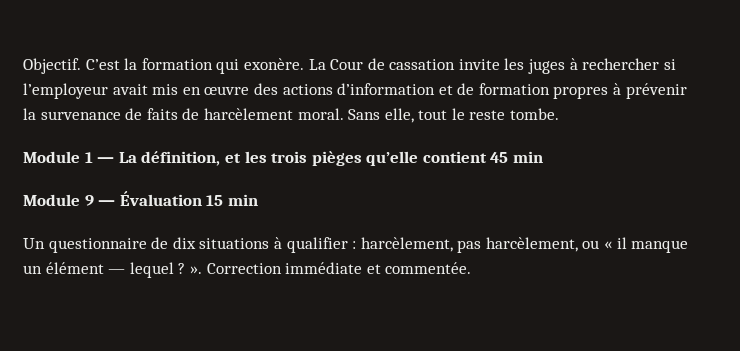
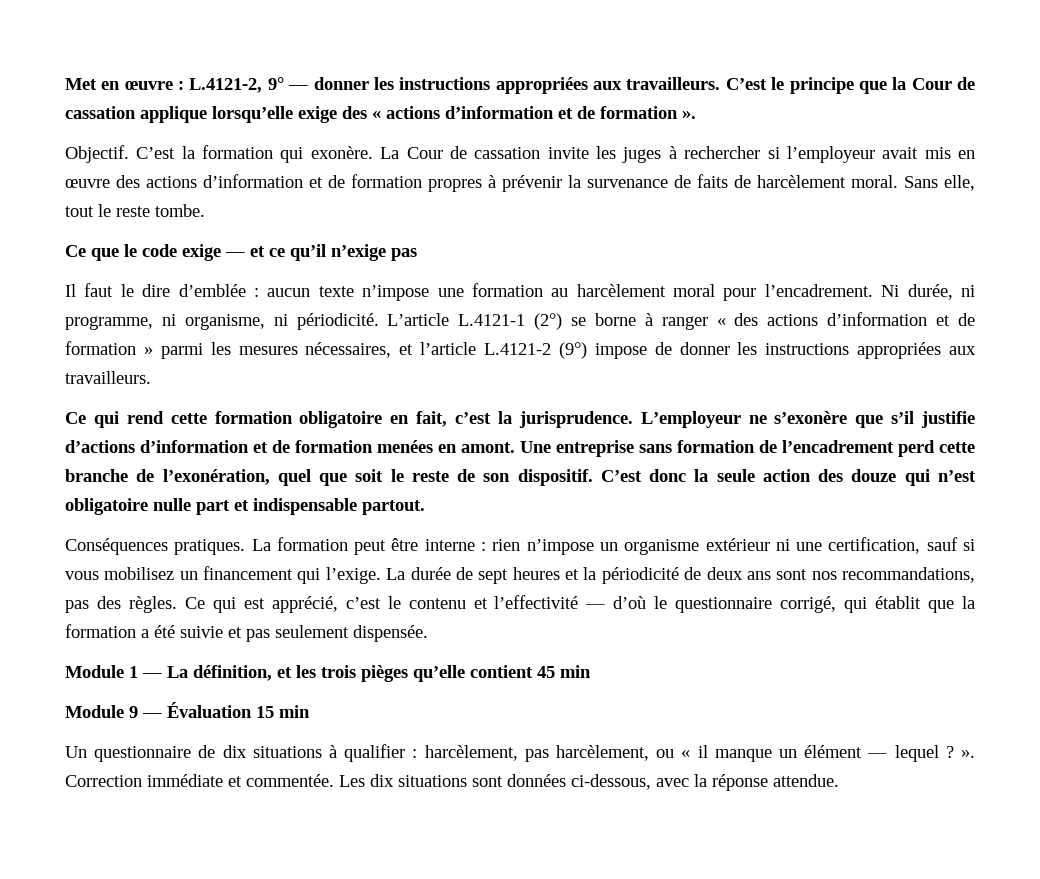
(23, 66) none -> [65,77,975,94] [65,106,696,123] Met en œuvre : L.4121-2, 9° — donner les instructions appropriées aux travailleurs. C’est le principe que la Cour de cassation applique lorsqu’elle exige des « actions d’information et de formation ». //
(560, 114) none -> [65,244,417,261] [65,283,976,301] [65,312,975,330] [65,341,976,359] [65,371,151,384] [65,411,975,428] [65,440,975,457] [65,469,977,486] [65,498,425,515] [65,537,975,555] [65,566,975,584] [65,595,976,613] [65,624,428,642] // Ce que le code exige — et ce qu’il n’exige pas // Il faut le dire d’emblée : aucun texte n’impose une formation au harcèlement moral pour l’encadrement. Ni durée, ni programme, ni organisme, ni périodicité. L’article L.4121-1 (2°) se borne à ranger « des actions d’information et de formation » parmi les mesures nécessaires, et l’article L.4121-2 (9°) impose de donner les instructions appropriées aux travailleurs. // Ce qui rend cette formation obligatoire en fait, c’est la jurisprudence. L’employeur ne s’exonère que s’il justifie d’actions d’information et de formation menées en amont. Une entreprise sans formation de l’encadrement perd cette branche de l’exonération, quel que soit le reste de son dispositif. C’est donc la seule action des douze qui n’est obligatoire nulle part et indispensable partout. // Conséquences pratiques. La formation peut être interne : rien n’impose un organisme extérieur ni une certification, sauf si vous mobilisez un financement qui l’exige. La durée de sept heures et la périodicité de deux ans sont nos recommandations, pas des règles. Ce qui est apprécié, c’est le contenu et l’effectivité — d’où le questionnaire corrigé, qui établit que la formation a été suivie et pas seulement dispensée.
(472, 268) none -> [339,774,839,791] Les dix situations sont données ci-dessous, avec la réponse attendue.

